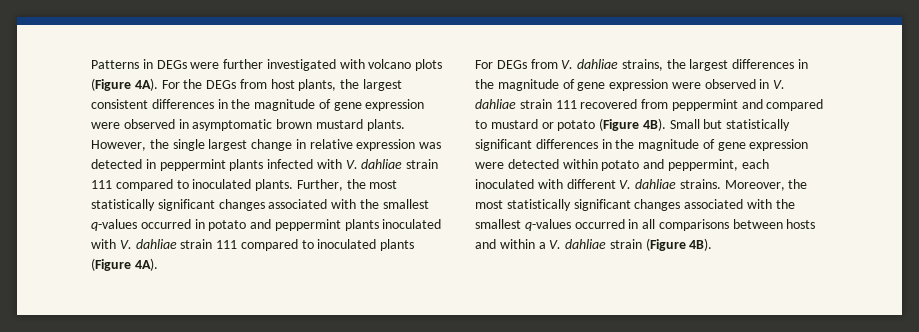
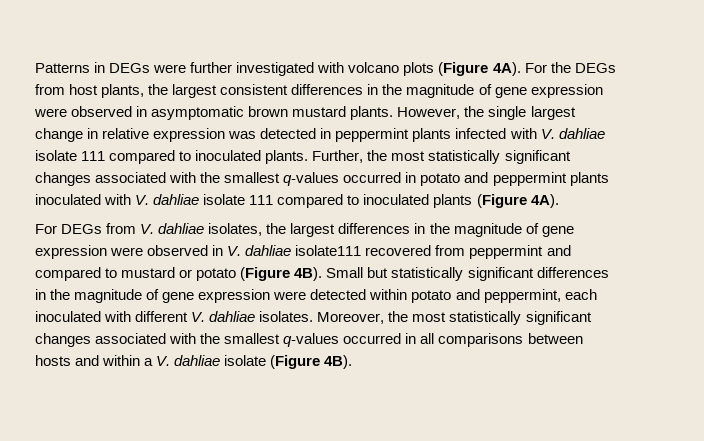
[406,159,439,169] strain -> [35,150,77,161] isolate
[180,239,213,249] strain -> [203,194,246,205] isolate
[621,59,663,71] strains, -> [208,223,263,236] isolates,
[519,99,577,109] strain 111 -> [295,245,362,256] isolate111
[679,179,721,189] strains. -> [259,311,314,322] isolates.
[609,239,642,249] strain -> [224,355,267,366] isolate

